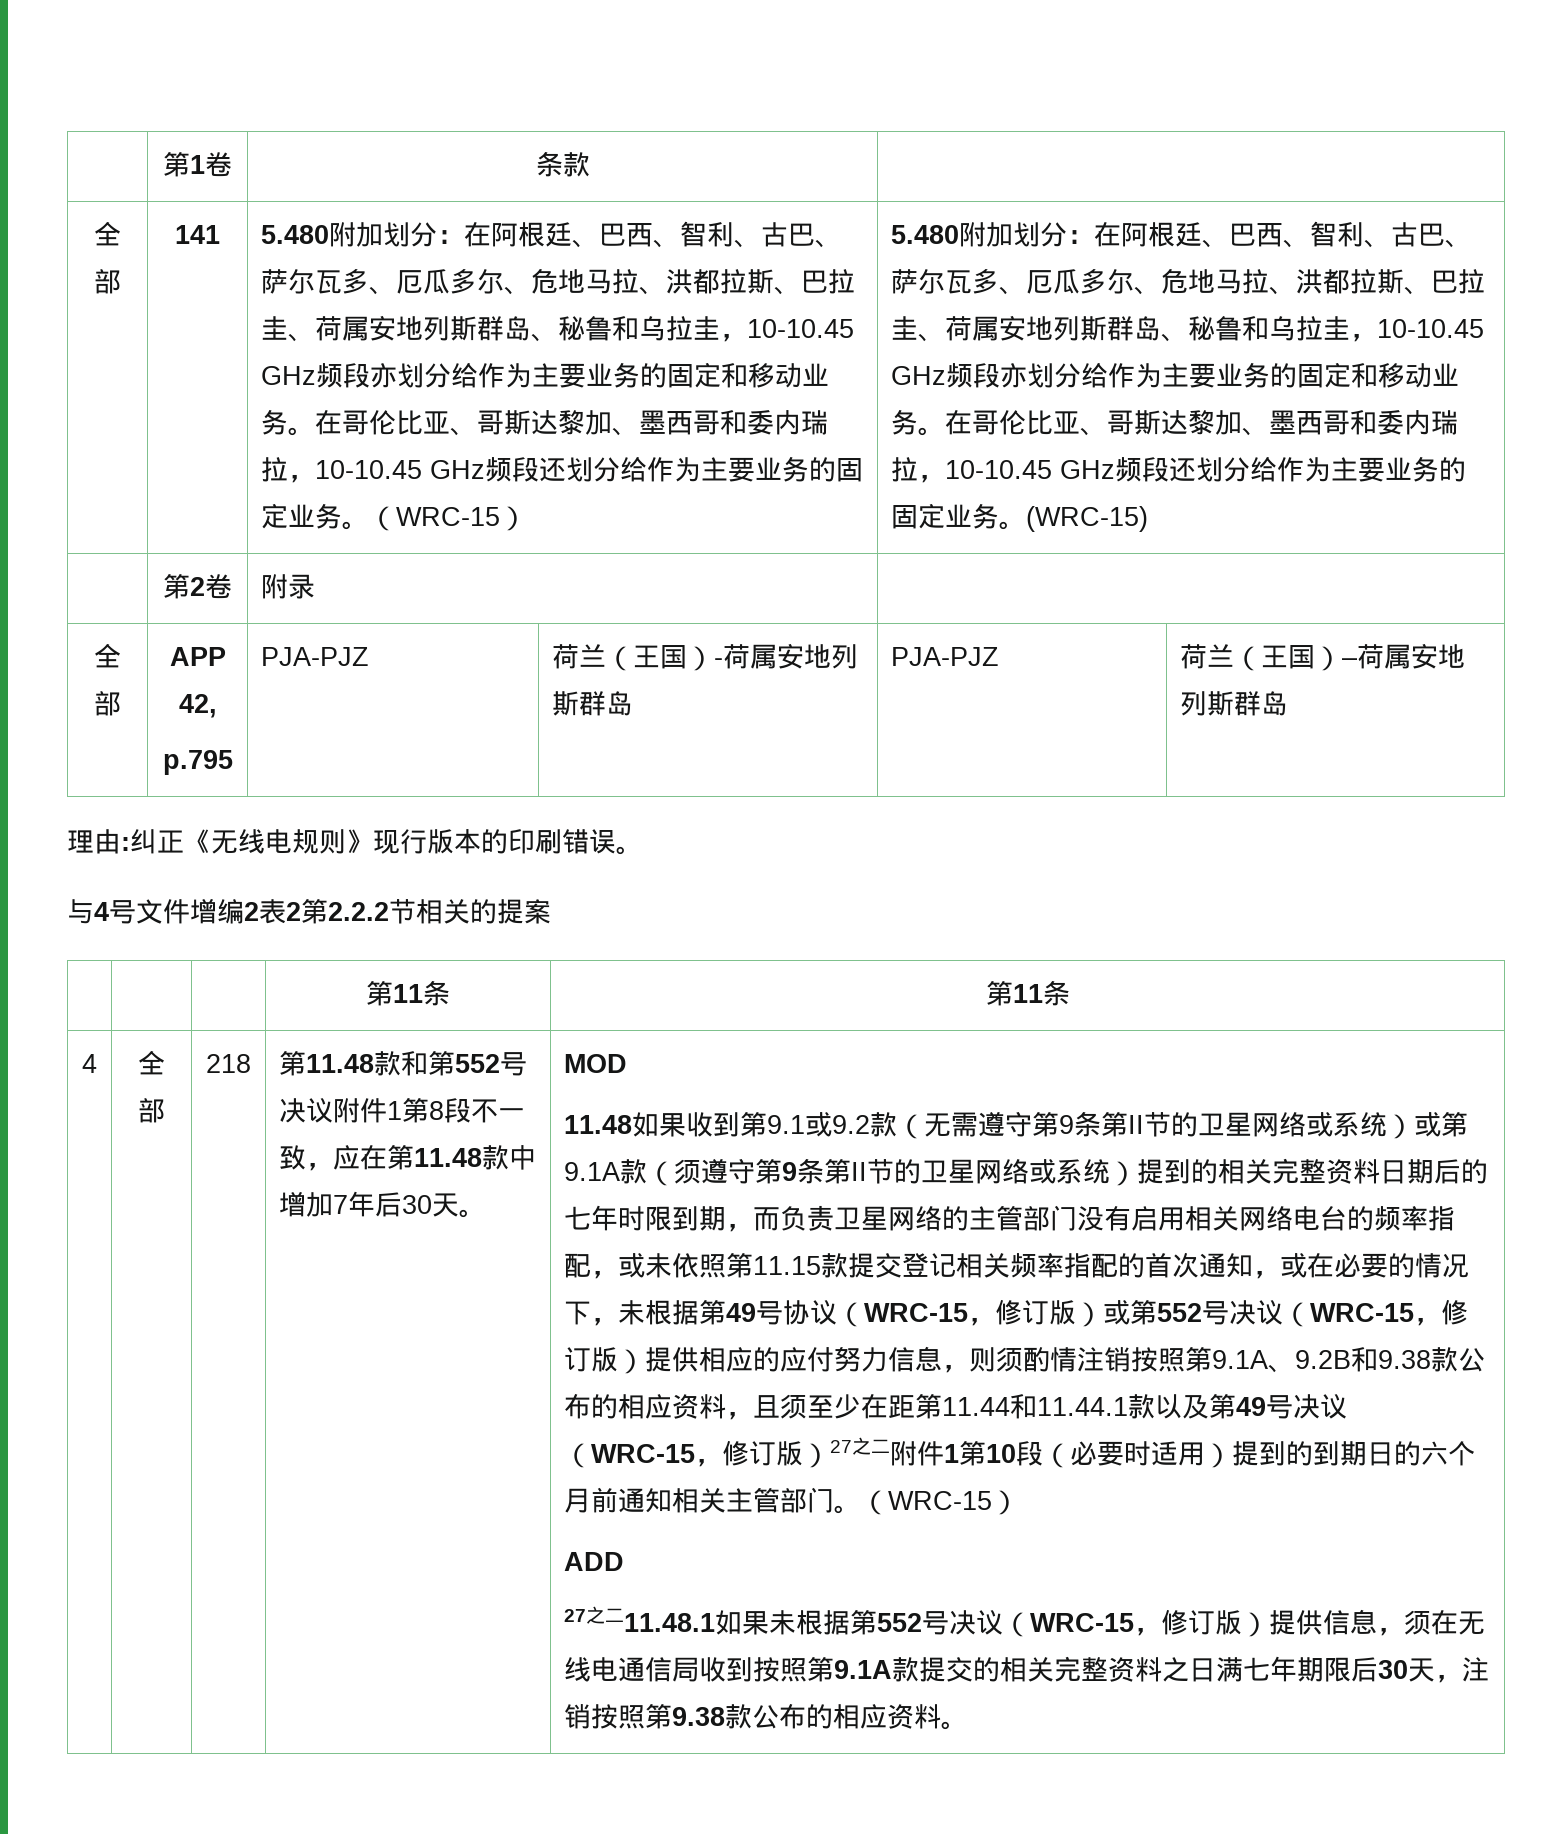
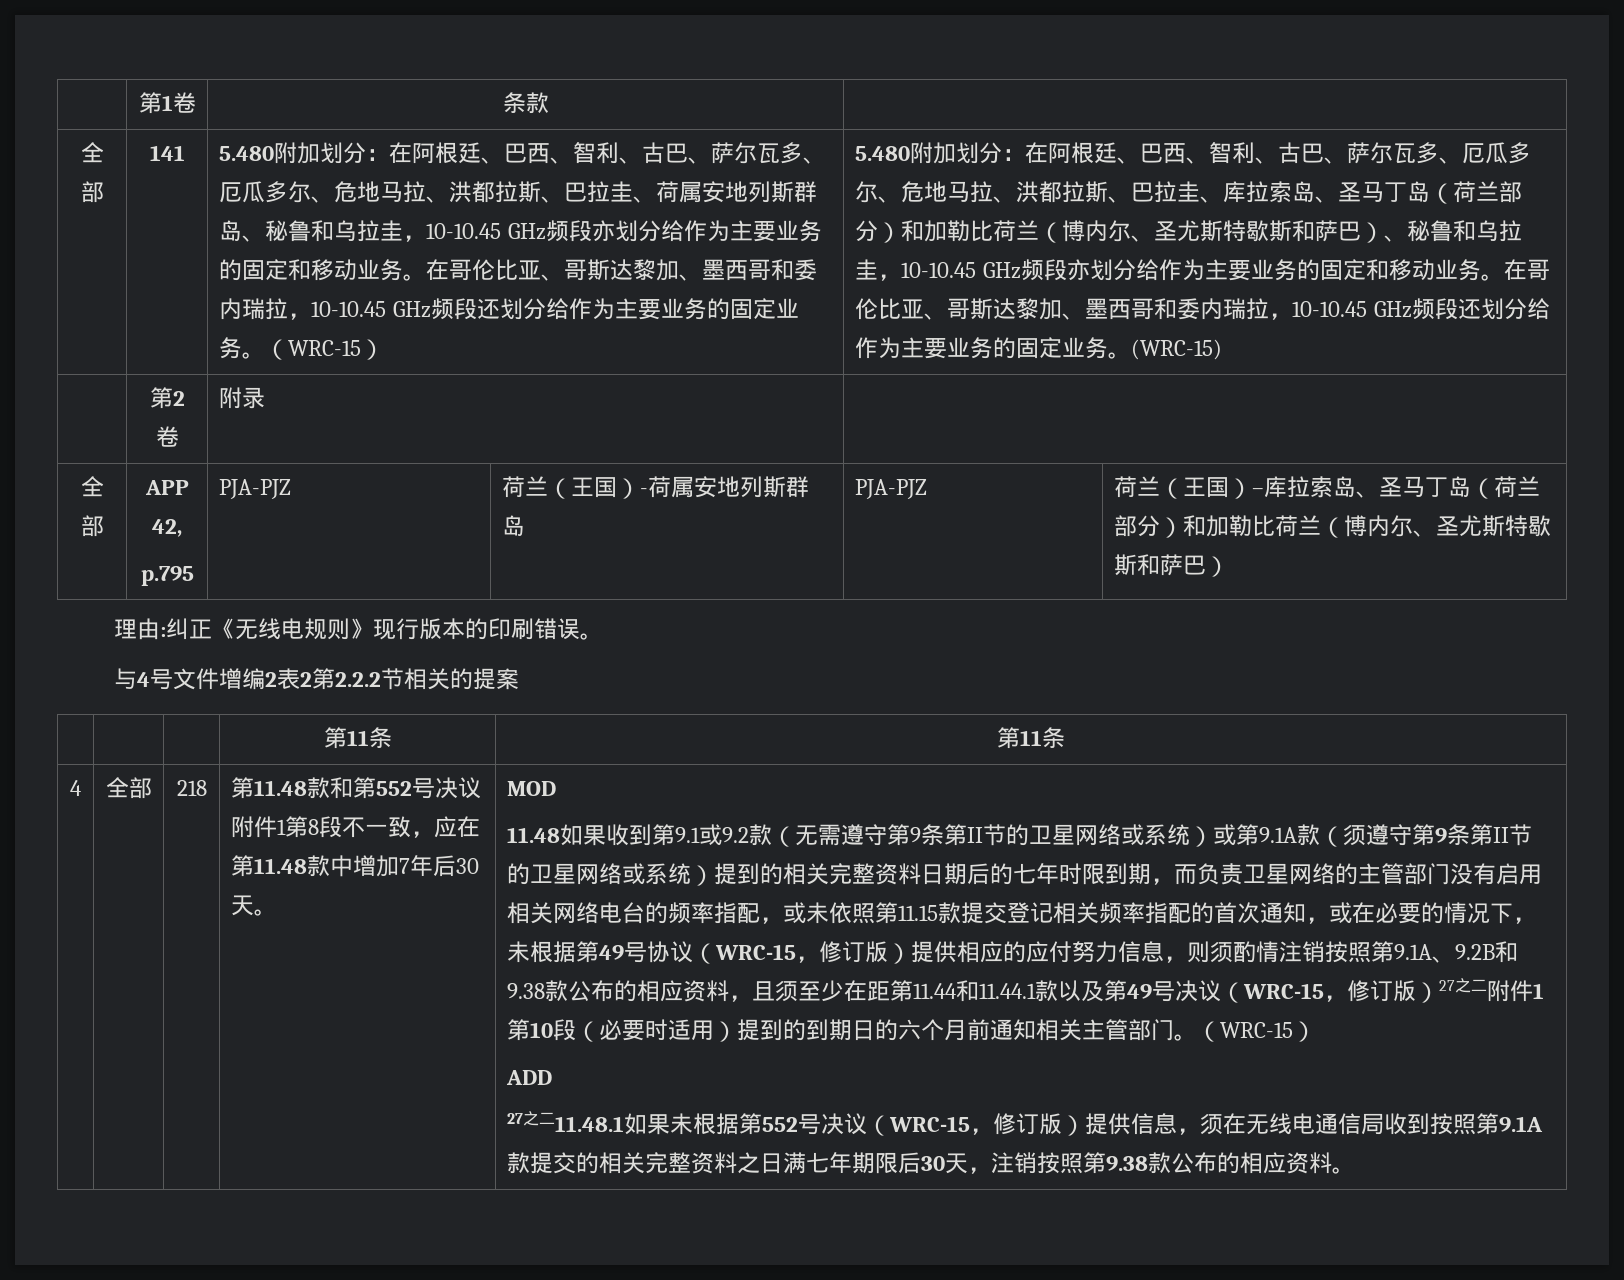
[945,315,1162,341] 荷属安地列斯群岛 -> [1223,181,1523,204] [855,220,1385,243] 库拉索岛、圣马丁岛（荷兰部分）和加勒比荷兰（博内尔、圣尤斯特歇斯和萨巴）
[1357,643,1466,669] [1180,691,1289,716] 荷属安地列斯群岛 -> [1264,476,1541,499] [1114,515,1552,538] [1114,554,1230,577] 库拉索岛、圣马丁岛（荷兰部分）和加勒比荷兰（博内尔、圣尤斯特歇斯和萨巴）
[1103,1299,1469,1327] [564,1347,646,1374] 或第552号决议（WRC-15，修订版） -> (912, 953) none

